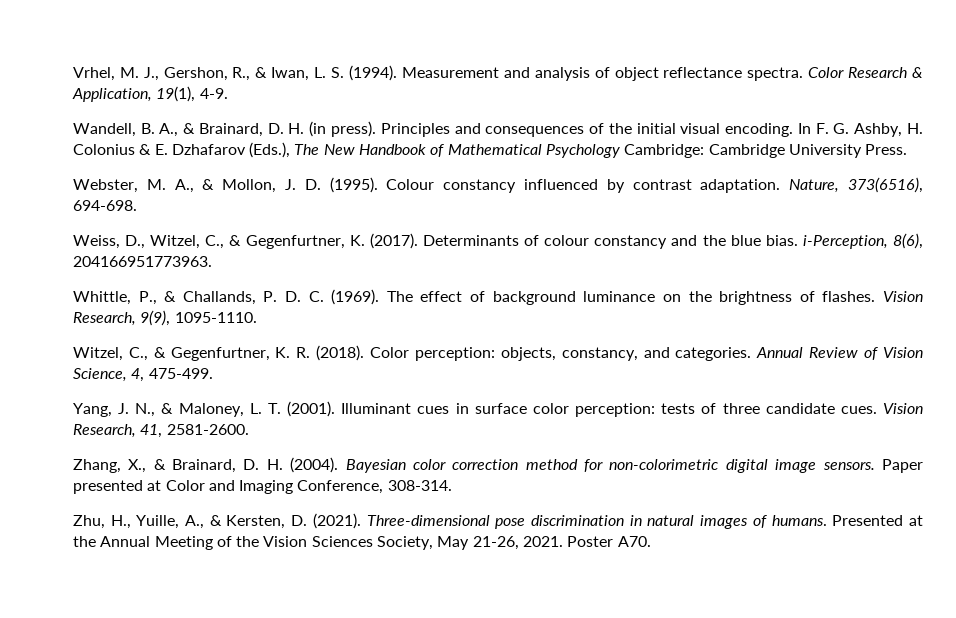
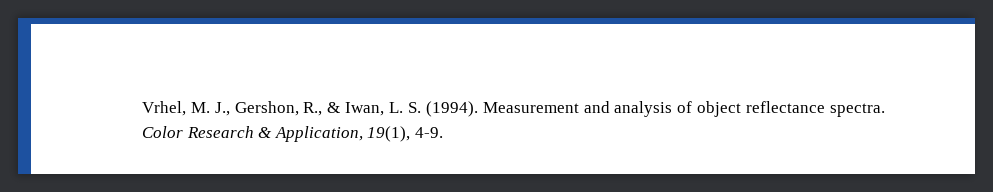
[72,121,924,137] [72,142,908,158] [72,177,923,193] [72,200,137,211] [72,233,923,249] [72,256,212,267] [72,289,924,305] [72,310,257,326] [72,345,923,361] [72,368,213,382] [72,401,923,417] [72,424,249,438] [72,457,923,473] [72,480,452,494] [72,513,923,529] [72,536,651,550] // Wandell, B. A., & Brainard, D. H. (in press). Principles and consequences of the initial visual encoding. In F. G. Ashby, H. Colonius & E. Dzhafarov (Eds.), The New Handbook of Mathematical Psychology Cambridge: Cambridge University Press. // Webster, M. A., & Mollon, J. D. (1995). Colour constancy influenced by contrast adaptation. Nature, 373(6516), 694-698. // Weiss, D., Witzel, C., & Gegenfurtner, K. (2017). Determinants of colour constancy and the blue bias. i-Perception, 8(6), 204166951773963. // Whittle, P., & Challands, P. D. C. (1969). The effect of background luminance on the brightness of flashes. Vision Research, 9(9), 1095-1110. // Witzel, C., & Gegenfurtner, K. R. (2018). Color perception: objects, constancy, and categories. Annual Review of Vision Science, 4, 475-499. // Yang, J. N., & Maloney, L. T. (2001). Illuminant cues in surface color perception: tests of three candidate cues. Vision Research, 41, 2581-2600. // Zhang, X., & Brainard, D. H. (2004). Bayesian color correction method for non-colorimetric digital image sensors. Paper presented at Color and Imaging Conference, 308-314. // Zhu, H., Yuille, A., & Kersten, D. (2021). Three-dimensional pose discrimination in natural images of humans. Presented at the Annual Meeting of the Vision Sciences Society, May 21-26, 2021. Poster A70. -> (443, 132) none

